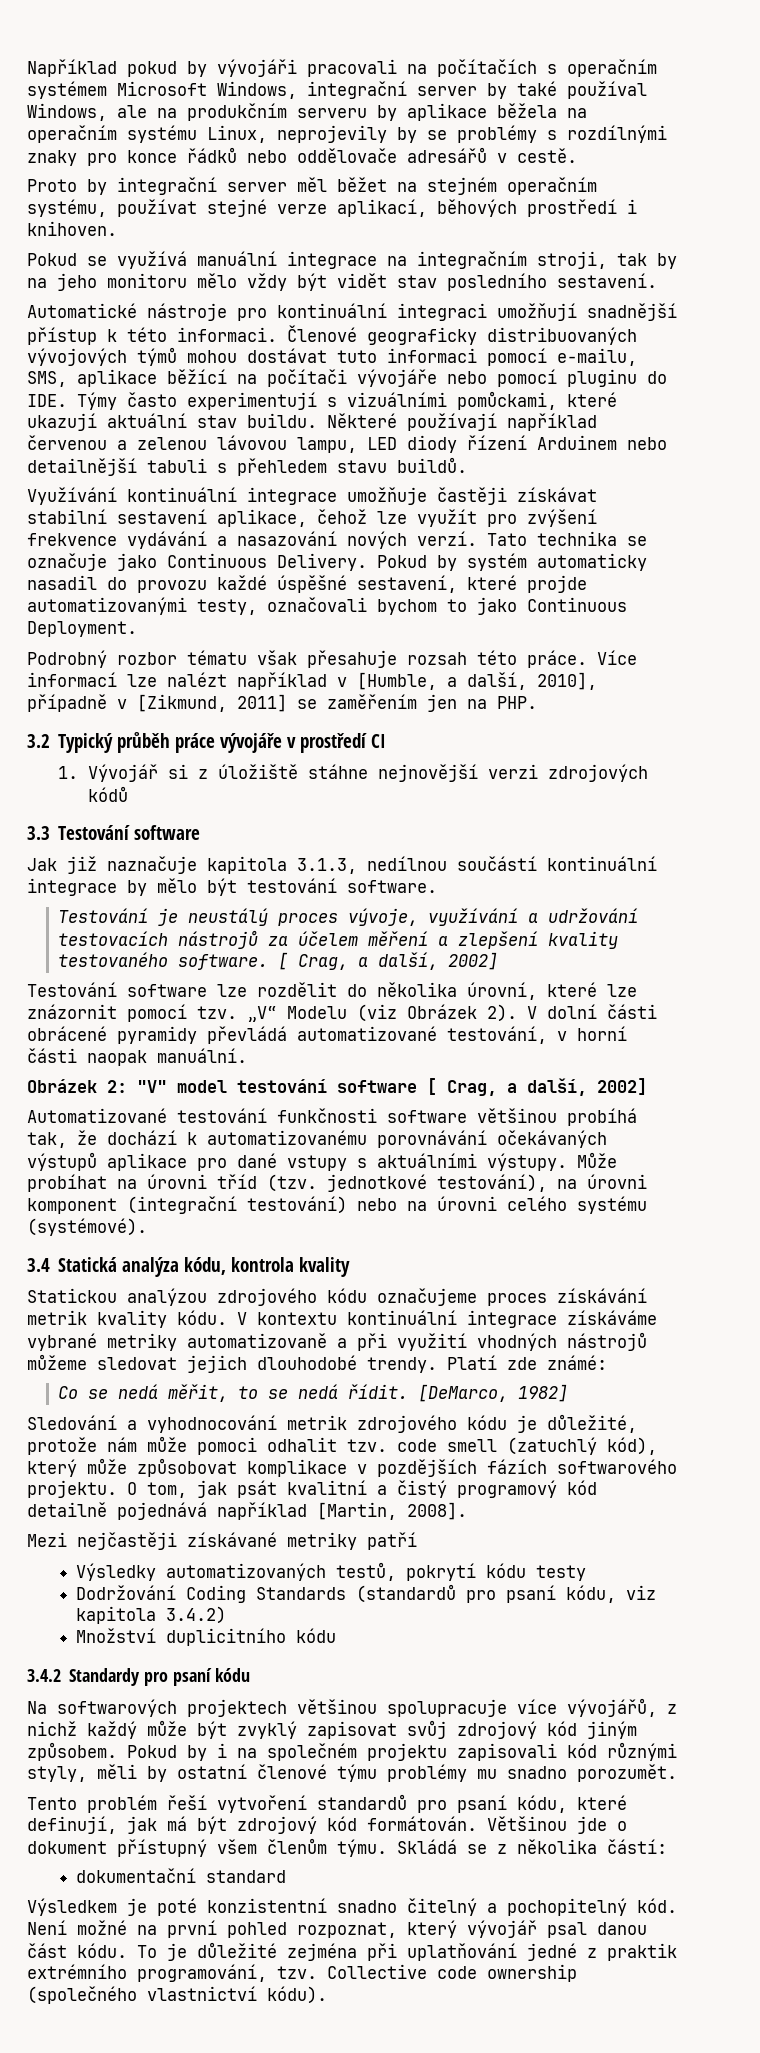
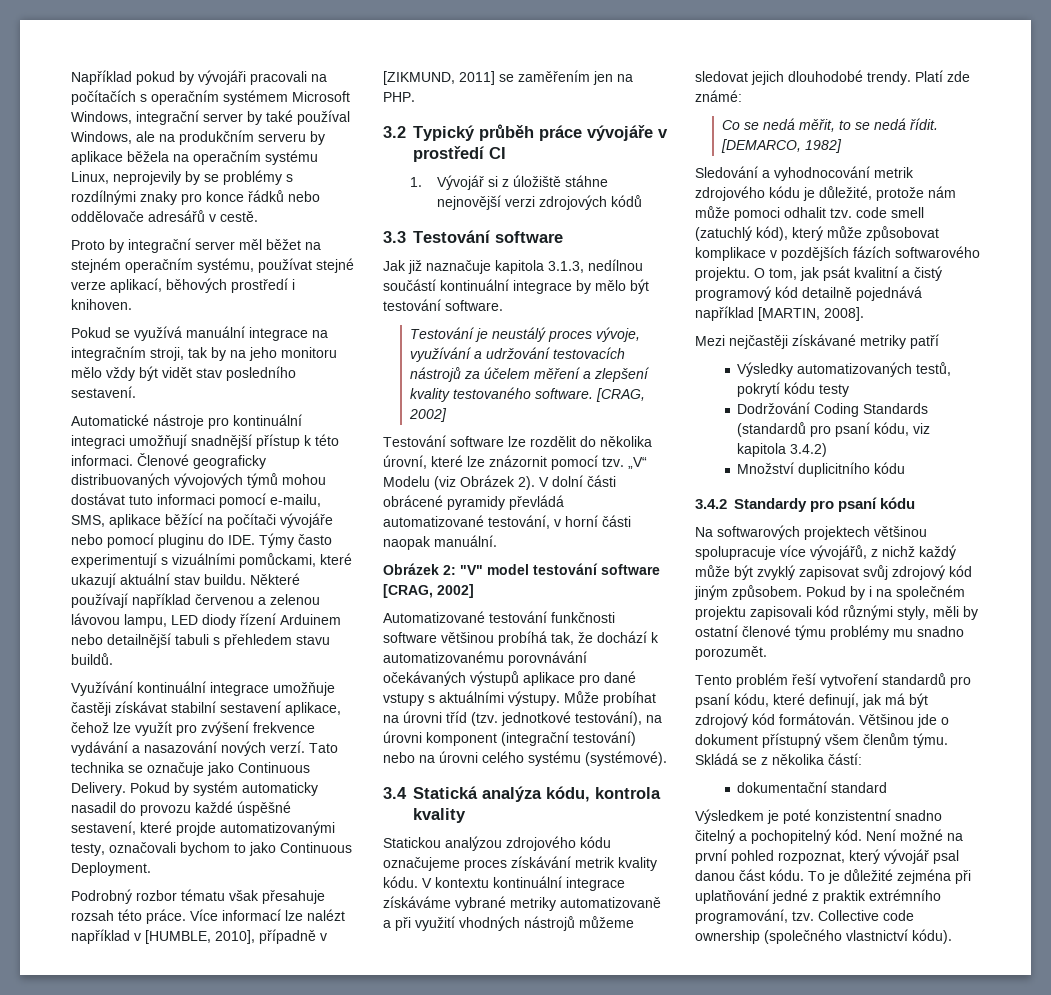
[357,672,527,690] [Humble, a další, -> [145,930,211,944] [HUMBLE,
[137,694,227,712] [Zikmund, -> [383,71,455,85] [ZIKMUND,
[277,952,438,970] [ Crag, a další, -> [596,388,646,402] [CRAG,
[427,1078,587,1096] [ Crag, a další, -> [383,584,433,598] [CRAG,
[417,1384,508,1402] [DeMarco, -> [721,139,802,153] [DEMARCO,
[317,1502,397,1520] [Martin, -> [758,307,820,321] [MARTIN,

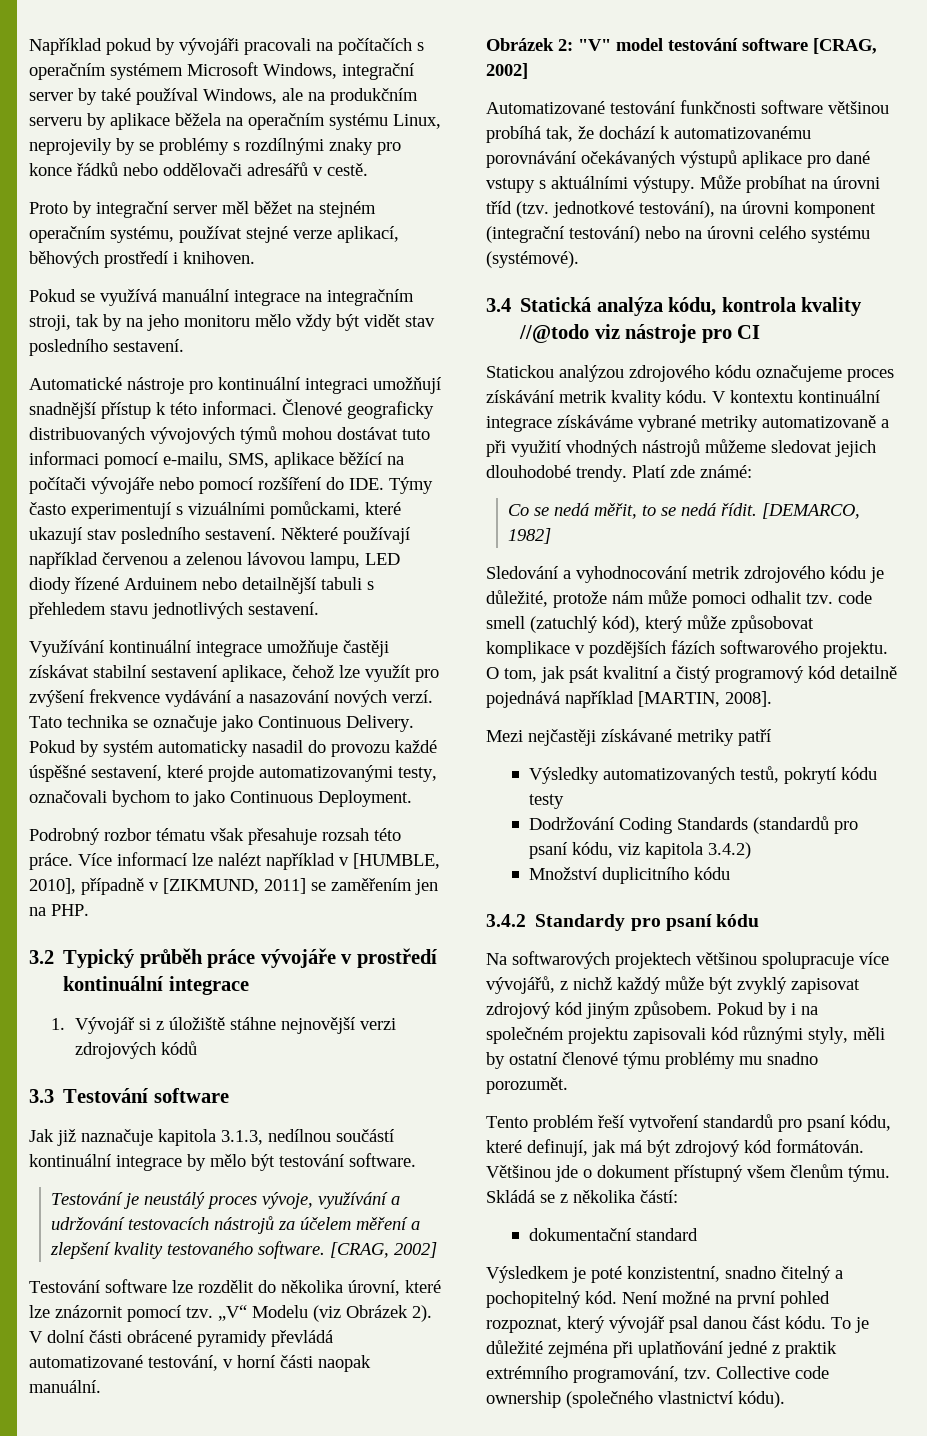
[71,211,144,222] oddělovače -> [163,163,242,176] oddělovači
[158,534,204,548] pluginu -> [258,477,321,490] rozšíření
[120,573,246,585] aktuální stav buildu. -> [87,527,276,544] stav posledního sestavení.
[240,613,276,625] řízení -> [75,577,119,590] řízené
[71,653,113,665] buildů. -> [152,602,319,619] jednotlivých sestavení.
[489,147,506,159] CI -> [63,976,249,995] kontinuální integrace
(466, 815) none -> [519,324,761,343] //@todo viz nástroje pro CI
[863,565,888,580] svůj -> (860, 986) none
[815,809,891,821] konzistentní -> [627,1266,720,1282] konzistentní,

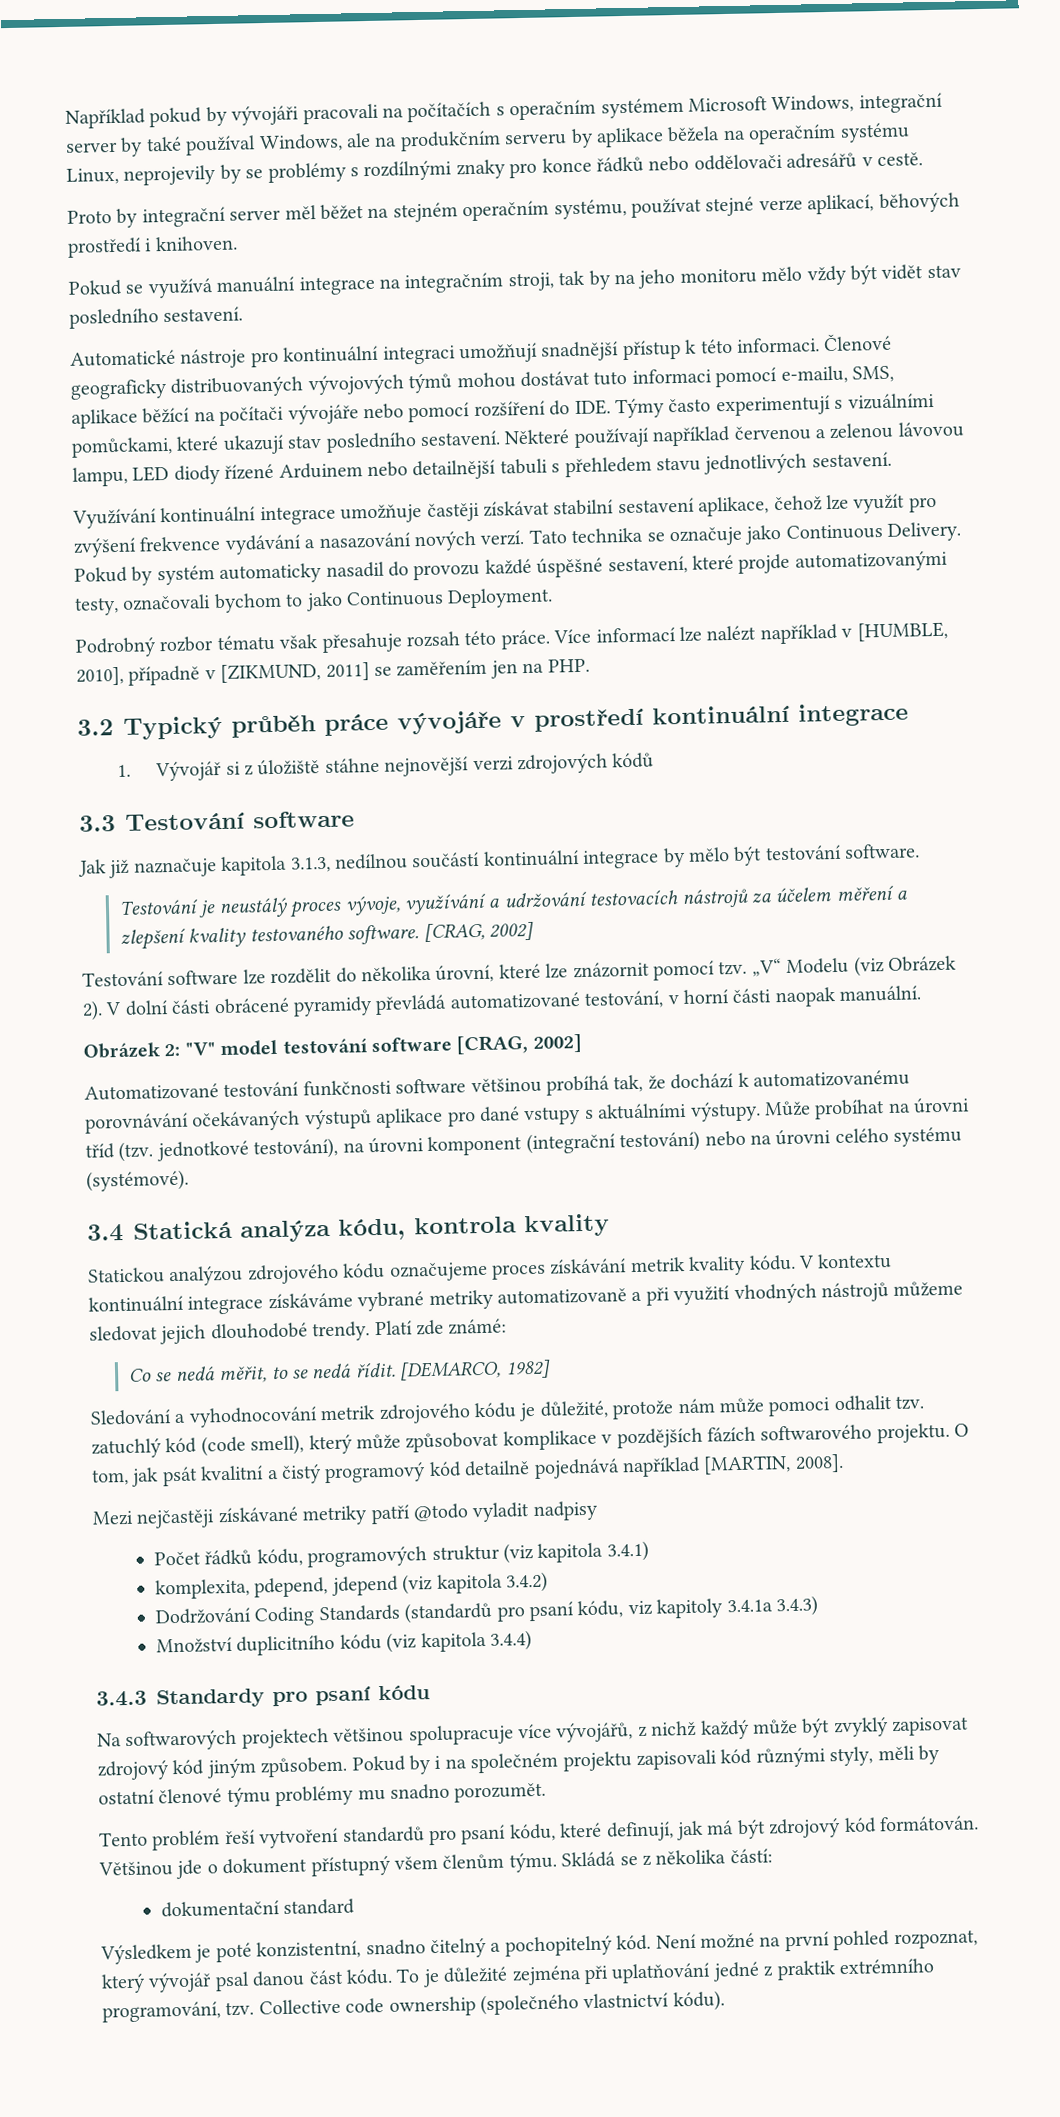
[519,324,761,343] //@todo viz nástroje pro CI -> (610, 1225) none
[838,591,872,604] [486,616,640,633] code smell (zatuchlý kód), -> [91,1434,305,1459] zatuchlý kód (code smell),
[528,766,877,784] [528,794,564,809] // Výsledky automatizovaných testů, pokrytí kódu testy -> [413,1500,599,1523] [154,1540,649,1568] [155,1571,549,1600] @todo vyladit nadpisy // Počet řádků kódu, programových struktur (viz kapitola 3.4.1) // komplexita, pdepend, jdepend (viz kapitola 3.4.2)
[644,842,751,859] kapitola 3.4.2) -> [656,1595,819,1619] kapitoly 3.4.1a 3.4.3)
[486,914,526,927] // 3.4.2 -> [386,1630,533,1653] [96,1690,147,1707] (viz kapitola 3.4.4) // 3.4.3

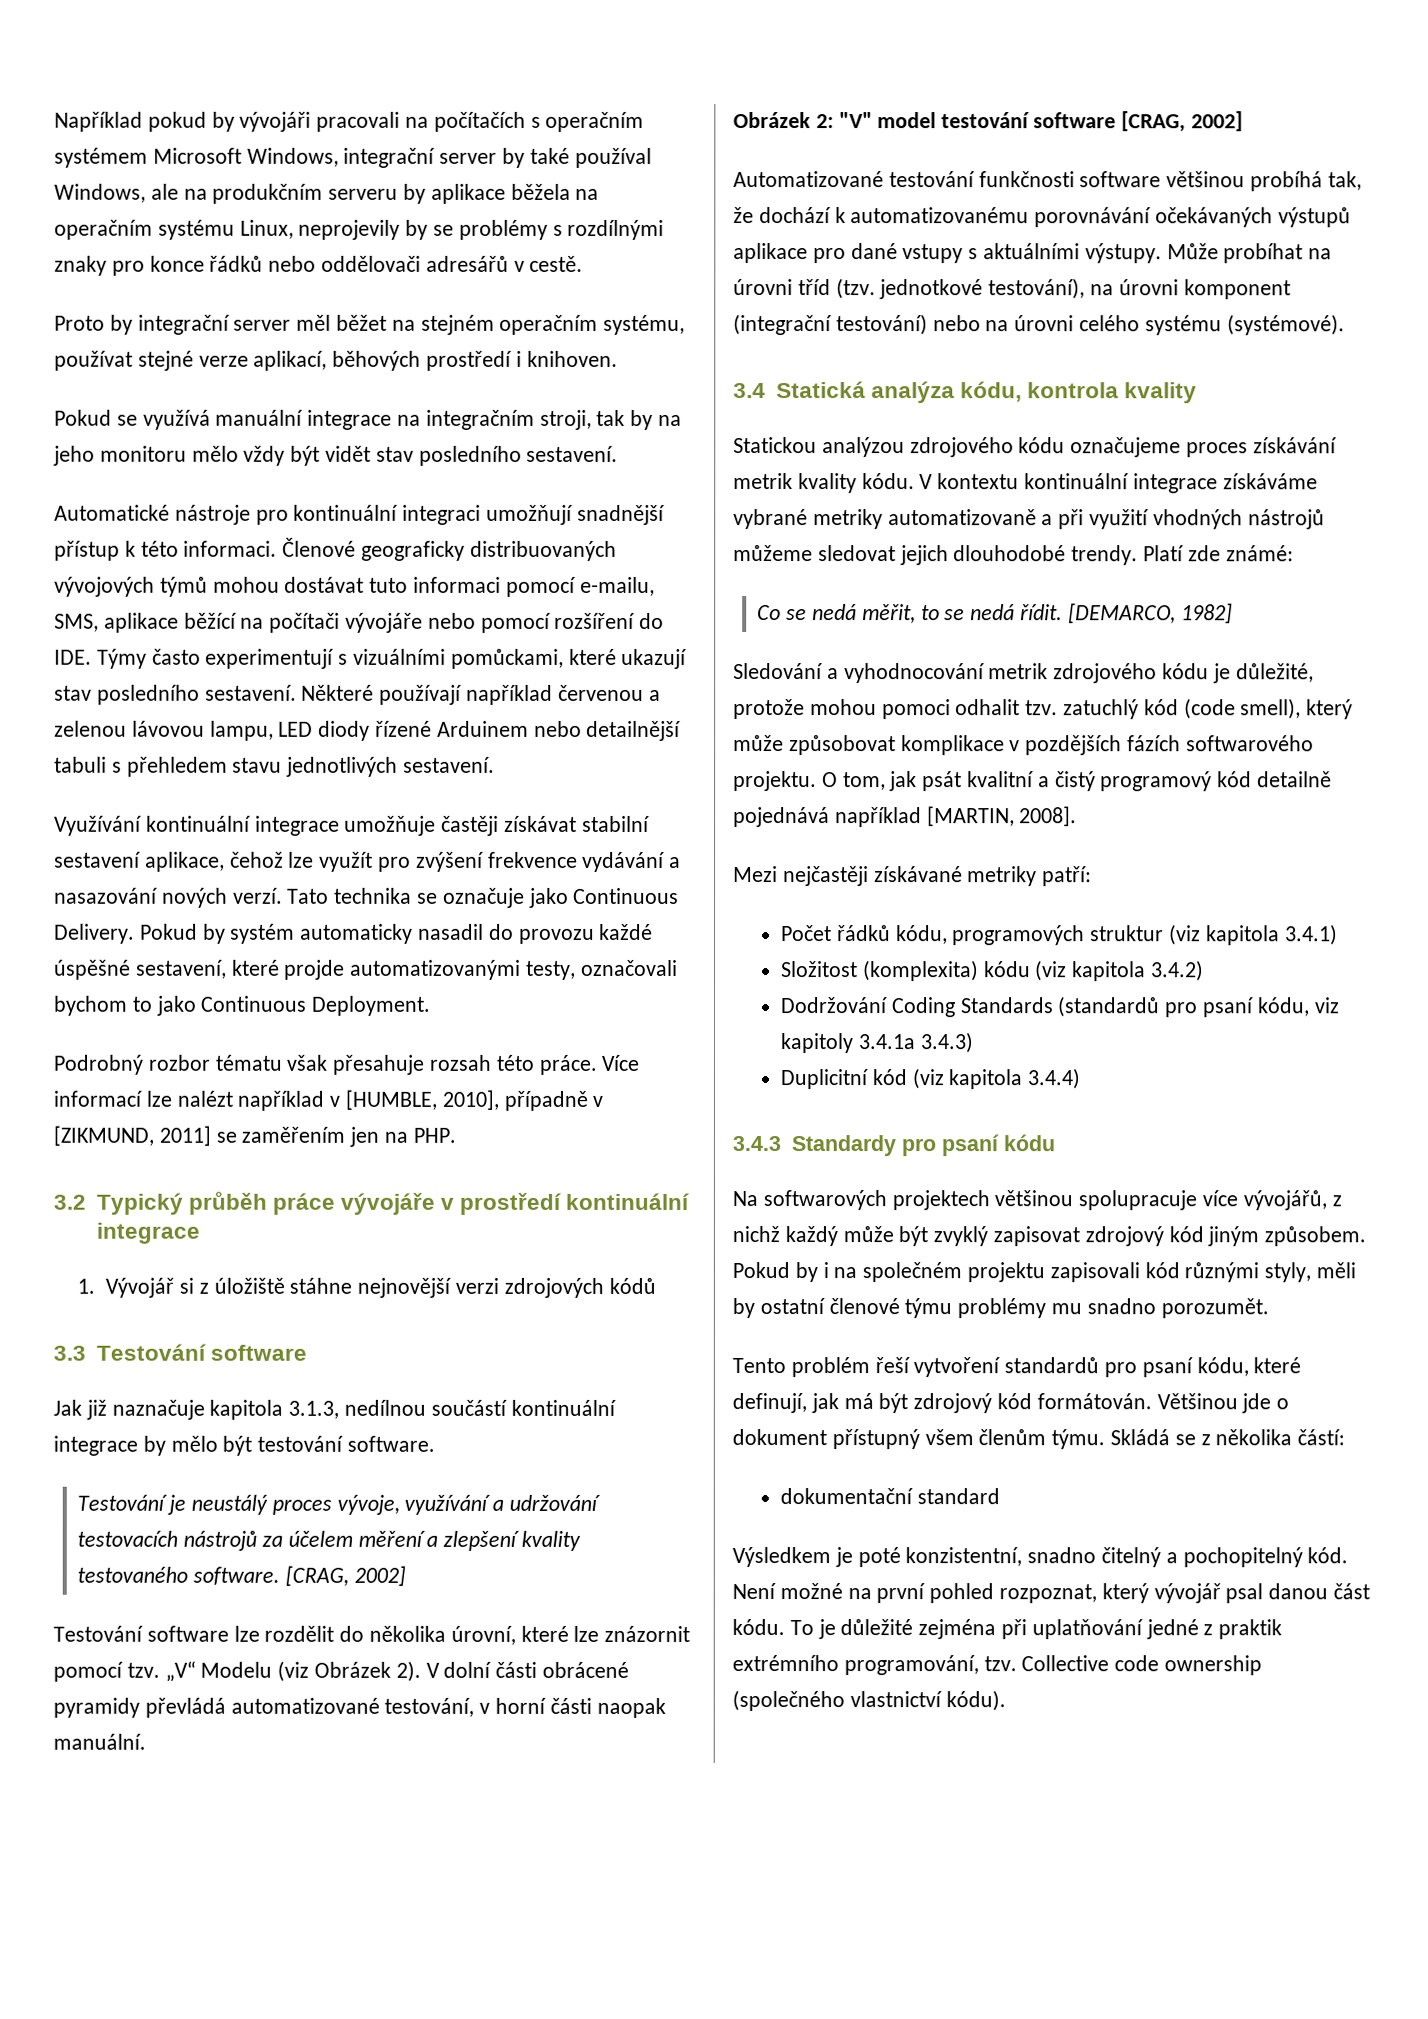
[677,1397,764,1414] nám může -> [809,699,877,716] mohou
[370,1500,599,1525] patří @todo vyladit nadpisy -> [1042,866,1093,887] patří:
[155,1575,399,1600] komplexita, pdepend, jdepend -> [781,960,1031,982] Složitost (komplexita) kódu
[156,1634,382,1656] Množství duplicitního kódu -> [780,1069,907,1090] Duplicitní kód

